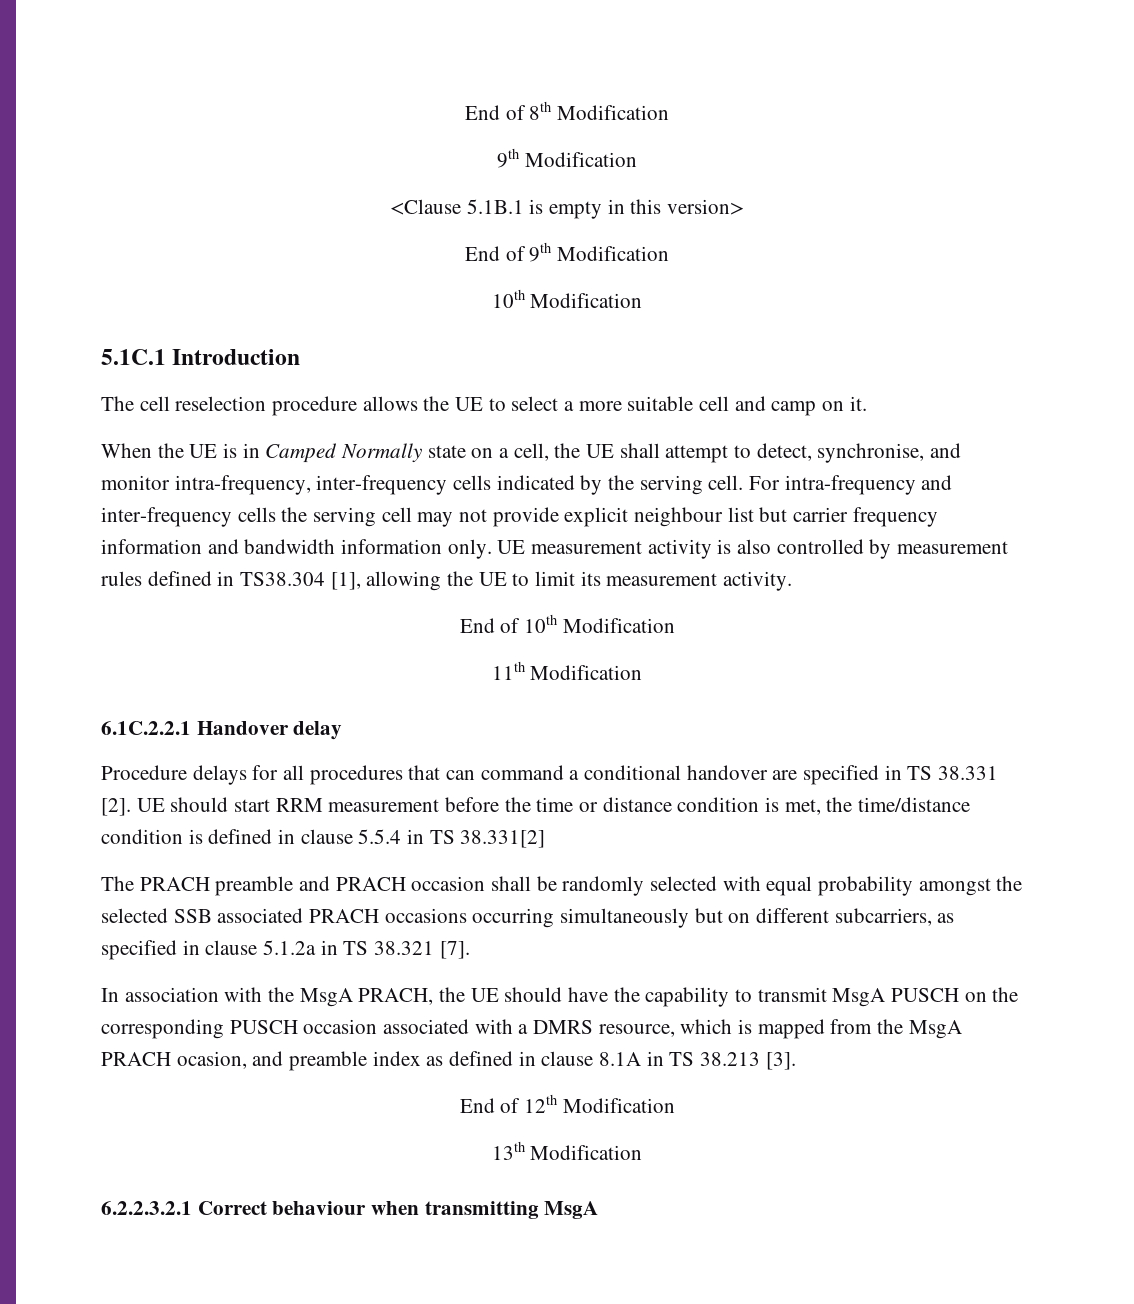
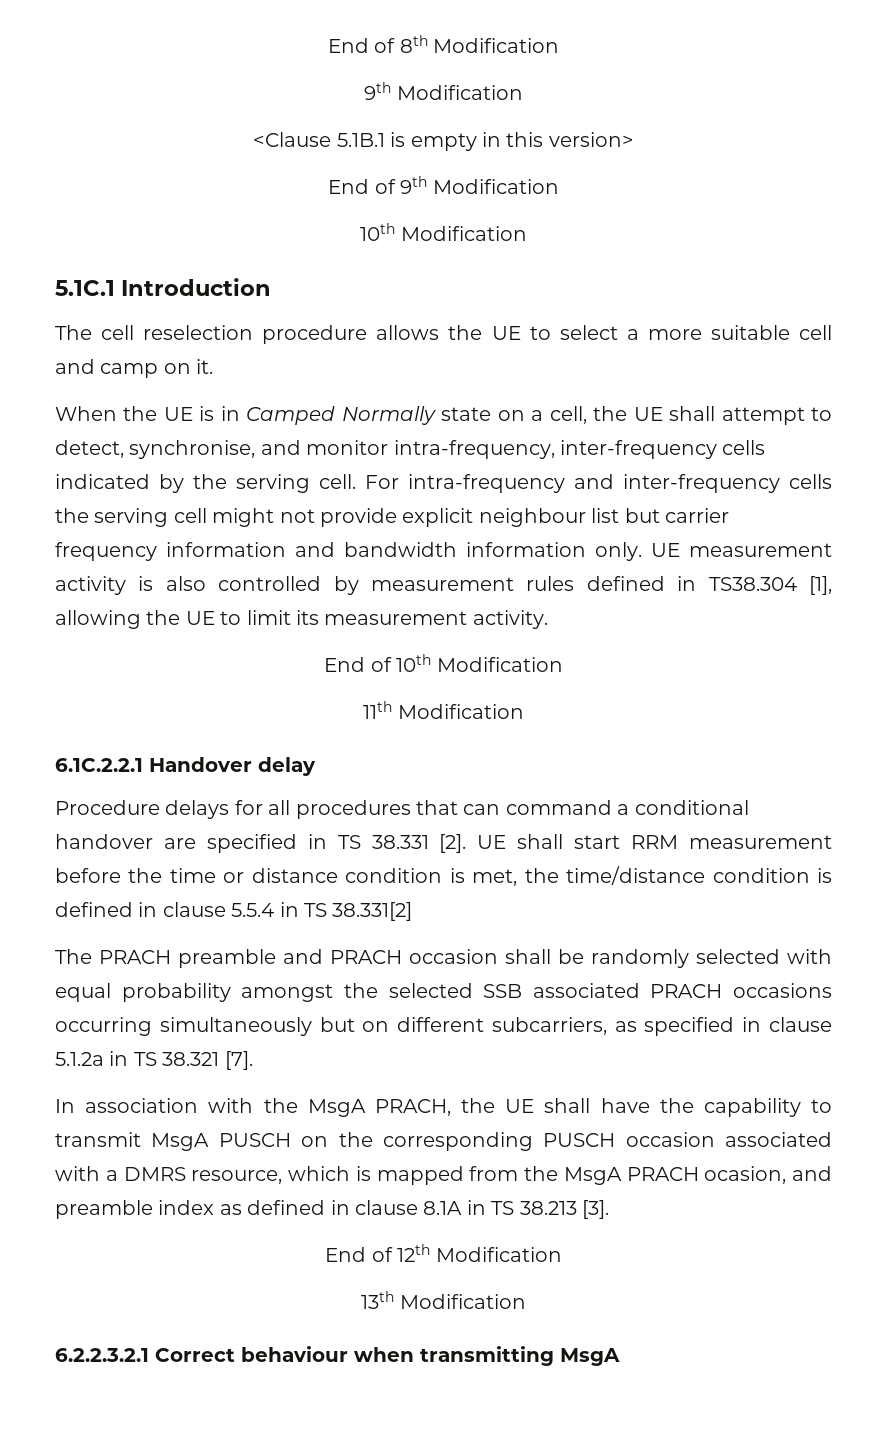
[417,512,454,527] may -> [212,508,275,527] might
[170,797,229,812] should -> [517,834,564,849] shall
[504,987,563,1002] should -> [544,1098,591,1113] shall

